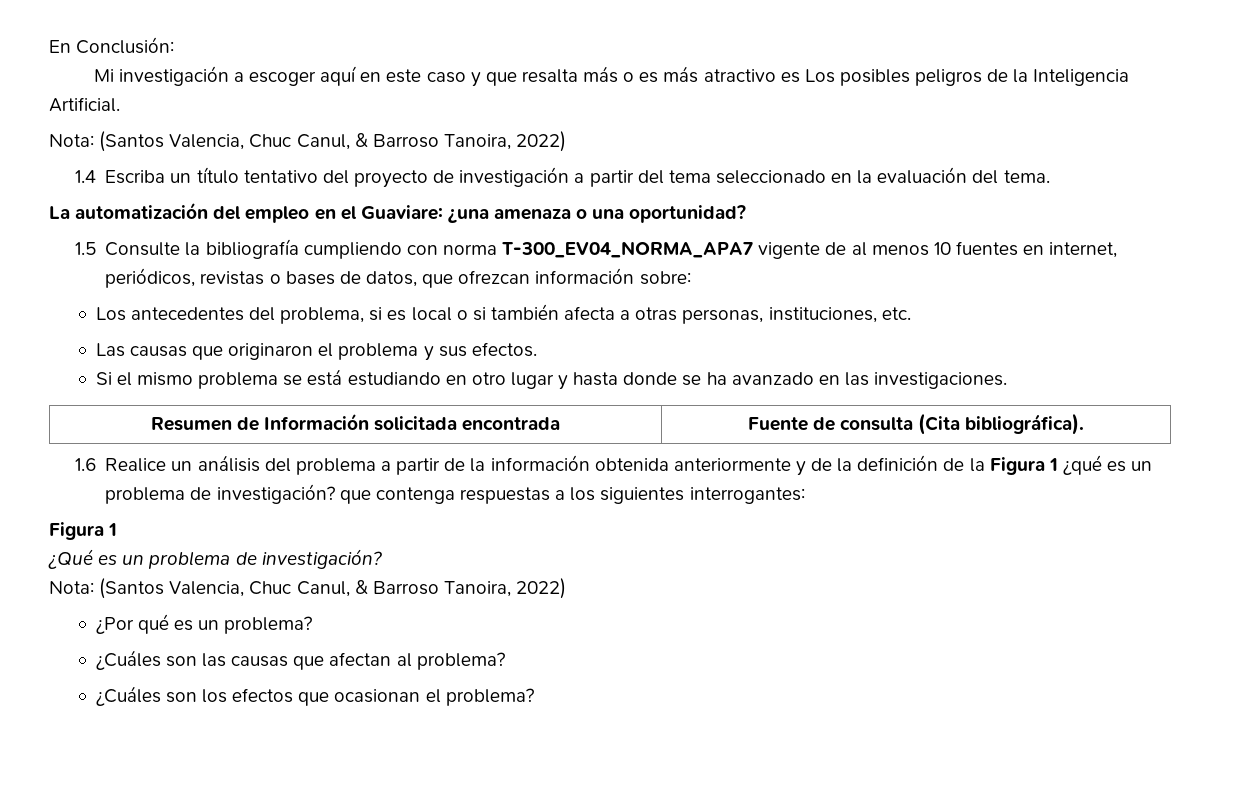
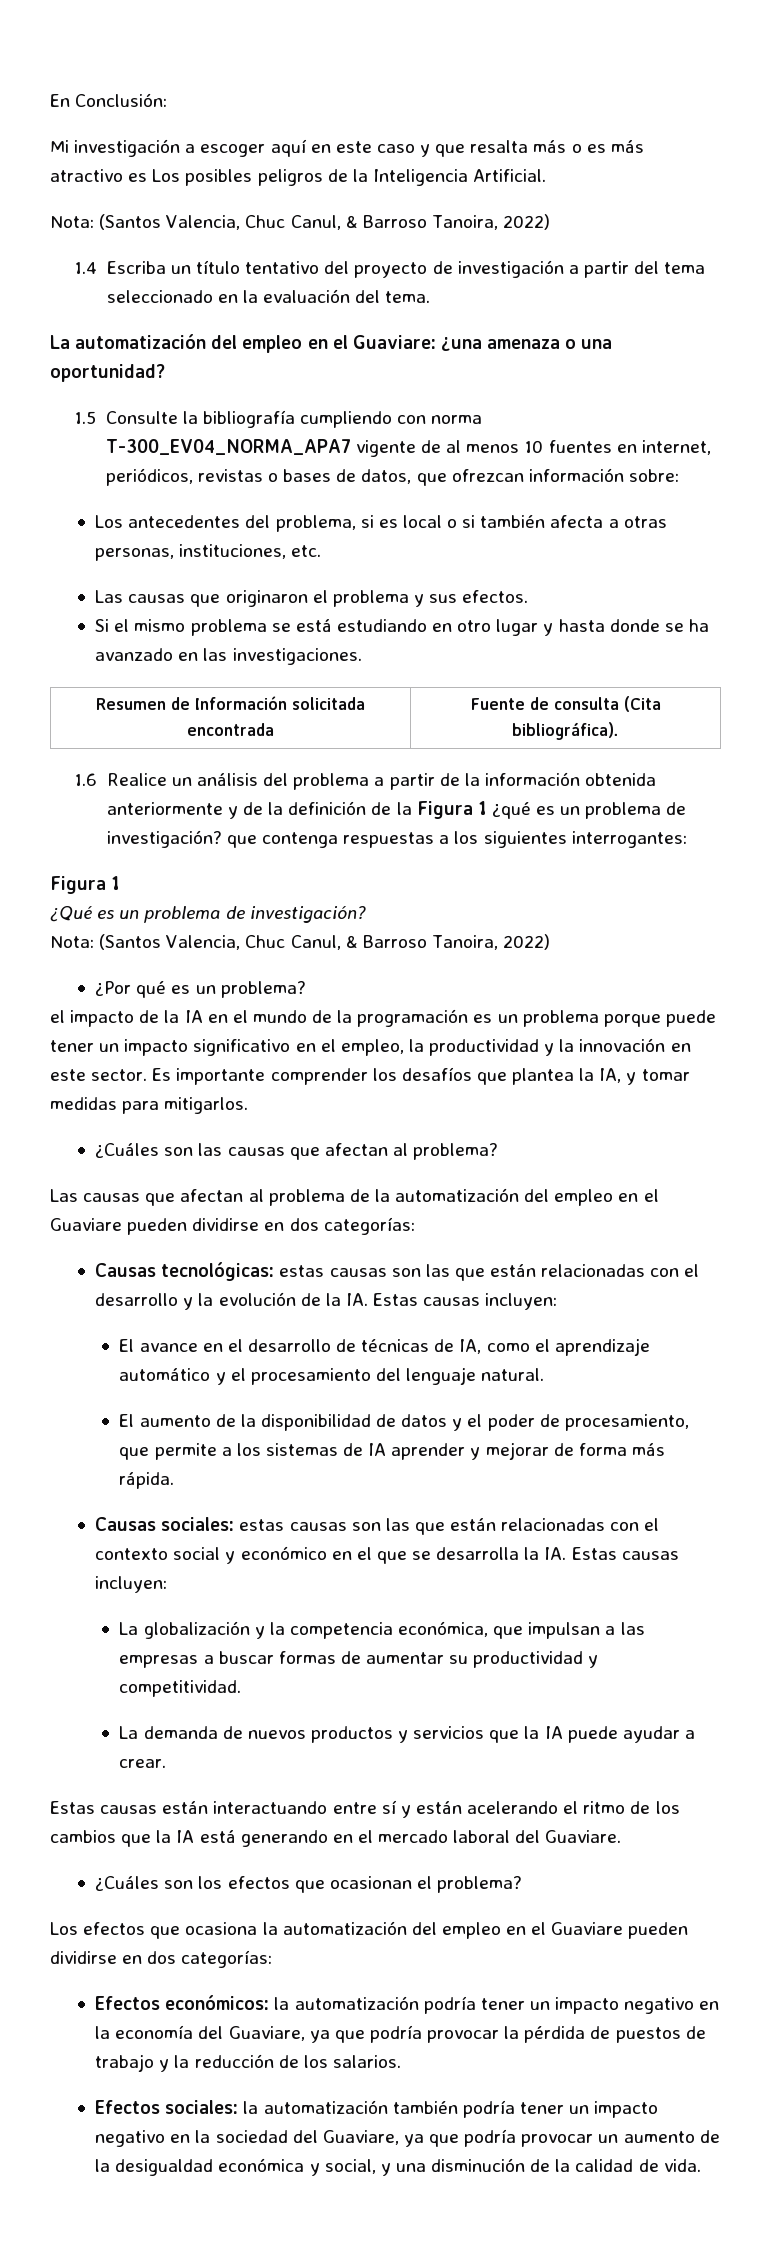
(313, 625) none -> [50,1009,716,1027] [50,1038,691,1056] [50,1067,690,1085] [50,1097,249,1114] // el impacto de la IA en el mundo de la programación es un problema porque puede tener un impacto significativo en el empleo, la productividad y la innovación en este sector. Es importante comprender los desafíos que plantea la IA, y tomar medidas para mitigarlos.
(505, 661) none -> [50,1188,659,1206] [50,1217,415,1235] [95,1262,700,1281] [95,1292,558,1310] [119,1338,650,1356] [119,1367,545,1385] [119,1414,689,1431] [119,1442,665,1460] [119,1472,175,1489] [95,1517,660,1535] [95,1546,679,1564] [95,1576,168,1593] [119,1621,645,1639] [119,1651,599,1668] [119,1680,242,1697] [119,1726,695,1743] [119,1759,167,1768] [50,1800,680,1818] [50,1830,622,1847] // Las causas que afectan al problema de la automatización del empleo en el Guaviare pueden dividirse en dos categorías: // Causas tecnológicas: estas causas son las que están relacionadas con el desarrollo y la evolución de la IA. Estas causas incluyen: // El avance en el desarrollo de técnicas de IA, como el aprendizaje automático y el procesamiento del lenguaje natural. // El aumento de la disponibilidad de datos y el poder de procesamiento, que permite a los sistemas de IA aprender y mejorar de forma más rápida. // Causas sociales: estas causas son las que están relacionadas con el contexto social y económico en el que se desarrolla la IA. Estas causas incluyen: // La globalización y la competencia económica, que impulsan a las empresas a buscar formas de aumentar su productividad y competitividad. // La demanda de nuevos productos y servicios que la IA puede ayudar a crear. // Estas causas están interactuando entre sí y están acelerando el ritmo de los cambios que la IA está generando en el mercado laboral del Guaviare.
(534, 697) none -> [50,1921,689,1939] [50,1950,273,1968] [95,1995,720,2014] [95,2025,706,2043] [95,2054,401,2072] [95,2100,659,2118] [95,2129,720,2147] [95,2158,701,2176] // Los efectos que ocasiona la automatización del empleo en el Guaviare pueden dividirse en dos categorías: // Efectos económicos: la automatización podría tener un impacto negativo en la economía del Guaviare, ya que podría provocar la pérdida de puestos de trabajo y la reducción de los salarios. // Efectos sociales: la automatización también podría tener un impacto negativo en la sociedad del Guaviare, ya que podría provocar un aumento de la desigualdad económica y social, y una disminución de la calidad de vida.

